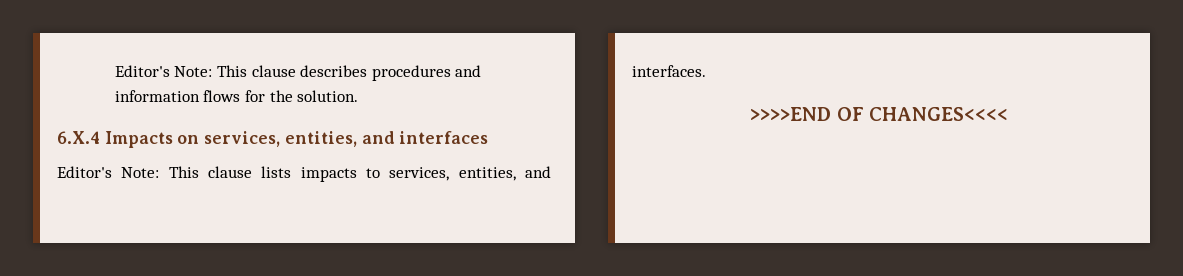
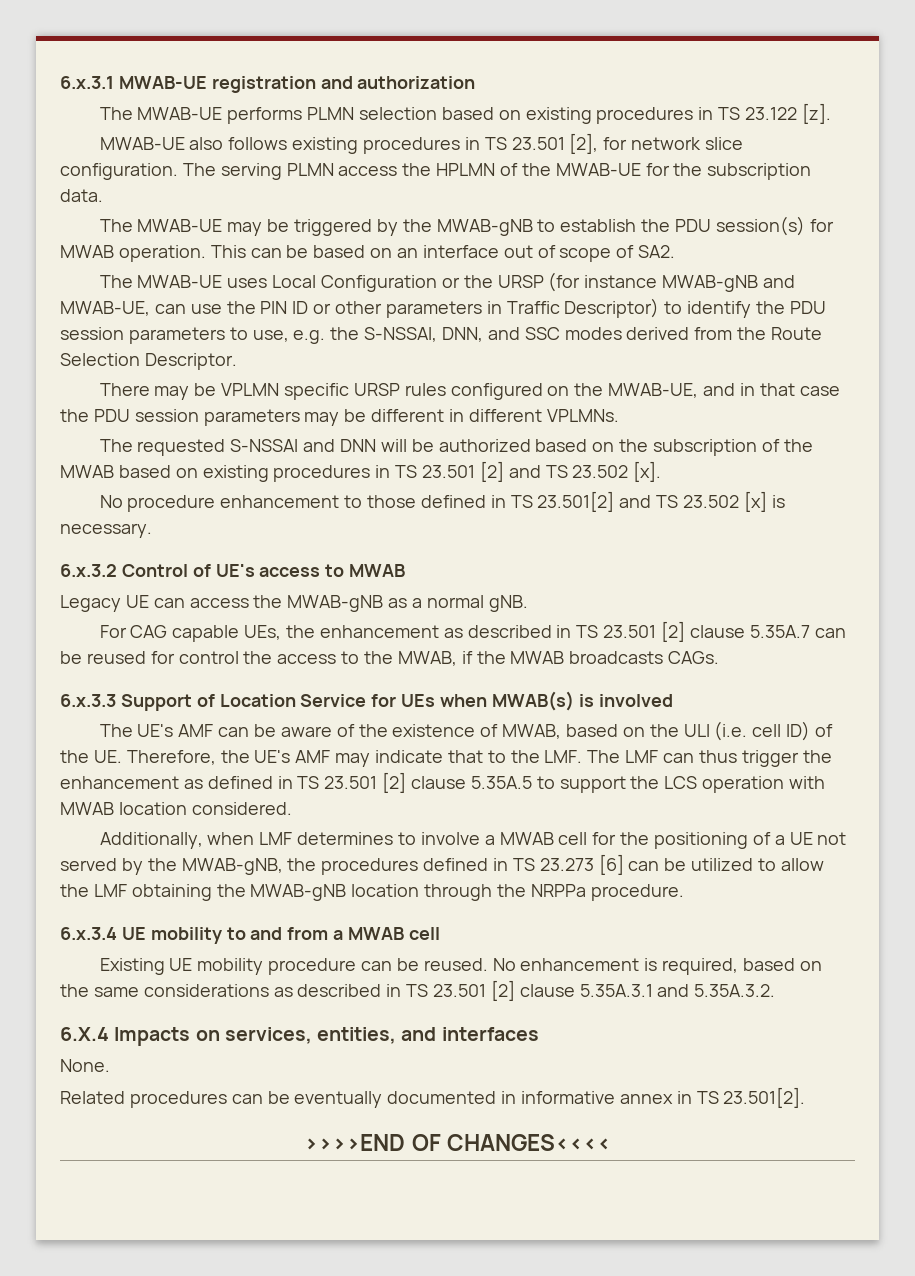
[114,65,482,81] [114,90,359,102] Editor's Note: This clause describes procedures and information flows for the solution. -> [60,76,476,93] [99,103,831,124] [99,133,743,154] [60,163,812,180] [60,189,103,202] [99,216,834,236] [60,245,676,262] [99,272,795,292] [60,298,826,318] [60,327,823,344] [60,353,237,370] [99,383,840,400] [60,409,619,426] [99,439,813,456] [60,461,662,482] [99,491,785,512] [60,523,152,538] [60,564,406,577] [60,595,528,612] [99,621,846,642] [60,651,720,666] [60,691,673,711] [99,721,833,741] [60,750,832,767] [60,772,826,793] [60,802,292,815] [99,832,847,849] [60,854,824,875] [60,884,684,901] [60,927,440,944] [99,958,822,975] [60,980,776,1001] 6.x.3.1 MWAB-UE registration and authorization // The MWAB-UE performs PLMN selection based on existing procedures in TS 23.122 [z]. // MWAB-UE also follows existing procedures in TS 23.501 [2], for network slice configuration. The serving PLMN access the HPLMN of the MWAB-UE for the subscription data. // The MWAB-UE may be triggered by the MWAB-gNB to establish the PDU session(s) for MWAB operation. This can be based on an interface out of scope of SA2. // The MWAB-UE uses Local Configuration or the URSP (for instance MWAB-gNB and MWAB-UE, can use the PIN ID or other parameters in Traffic Descriptor) to identify the PDU session parameters to use, e.g. the S-NSSAI, DNN, and SSC modes derived from the Route Selection Descriptor. // There may be VPLMN specific URSP rules configured on the MWAB-UE, and in that case the PDU session parameters may be different in different VPLMNs. // The requested S-NSSAI and DNN will be authorized based on the subscription of the MWAB based on existing procedures in TS 23.501 [2] and TS 23.502 [x]. // No procedure enhancement to those defined in TS 23.501[2] and TS 23.502 [x] is necessary. // 6.x.3.2 Control of UE's access to MWAB // Legacy UE can access the MWAB-gNB as a normal gNB. // For CAG capable UEs, the enhancement as described in TS 23.501 [2] clause 5.35A.7 can be reused for control the access to the MWAB, if the MWAB broadcasts CAGs. // 6.x.3.3 Support of Location Service for UEs when MWAB(s) is involved // The UE's AMF can be aware of the existence of MWAB, based on the ULI (i.e. cell ID) of the UE. Therefore, the UE's AMF may indicate that to the LMF. The LMF can thus trigger the enhancement as defined in TS 23.501 [2] clause 5.35A.5 to support the LCS operation with MWAB location considered. // Additionally, when LMF determines to involve a MWAB cell for the positioning of a UE not served by the MWAB-gNB, the procedures defined in TS 23.273 [6] can be utilized to allow the LMF obtaining the MWAB-gNB location through the NRPPa procedure. // 6.x.3.4 UE mobility to and from a MWAB cell // Existing UE mobility procedure can be reused. No enhancement is required, based on the same considerations as described in TS 23.501 [2] clause 5.35A.3.1 and 5.35A.3.2.
[57,166,551,182] [632,65,706,77] Editor's Note: This clause lists impacts to services, entities, and interfaces. -> [60,1059,110,1072] [60,1087,806,1108] None. // Related procedures can be eventually documented in informative annex in TS 23.501[2].

